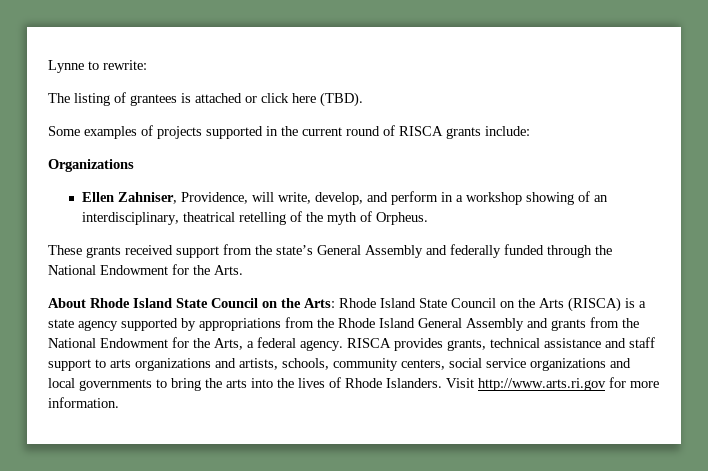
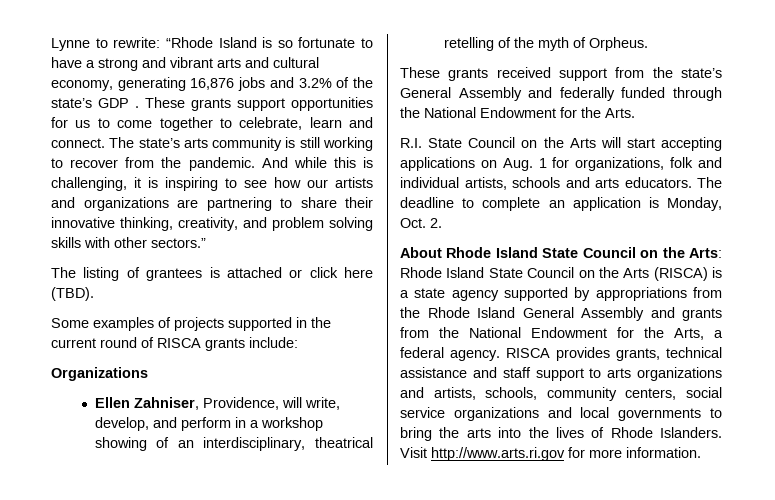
(147, 65) none -> [165,37,373,48] [51,57,319,71] [51,77,374,91] [51,97,373,111] [51,117,373,131] [51,137,373,151] [51,157,373,171] [51,177,373,191] [51,197,373,211] [51,217,373,231] [51,237,206,248] “Rhode Island is so fortunate to have a strong and vibrant arts and cultural economy, generating 16,876 jobs and 3.2% of the state’s GDP . These grants support opportunities for us to come together to celebrate, learn and connect. The state’s arts community is still working to recover from the pandemic. And while this is challenging, it is inspiring to see how our artists and organizations are partnering to share their innovative thinking, creativity, and problem solving skills with other sectors.”
(243, 270) none -> [400,137,722,151] [400,157,722,171] [400,177,722,190] [400,197,722,211] [400,218,442,228] // R.I. State Council on the Arts will start accepting applications on Aug. 1 for organizations, folk and individual artists, schools and arts educators. The deadline to complete an application is Monday, Oct. 2.

